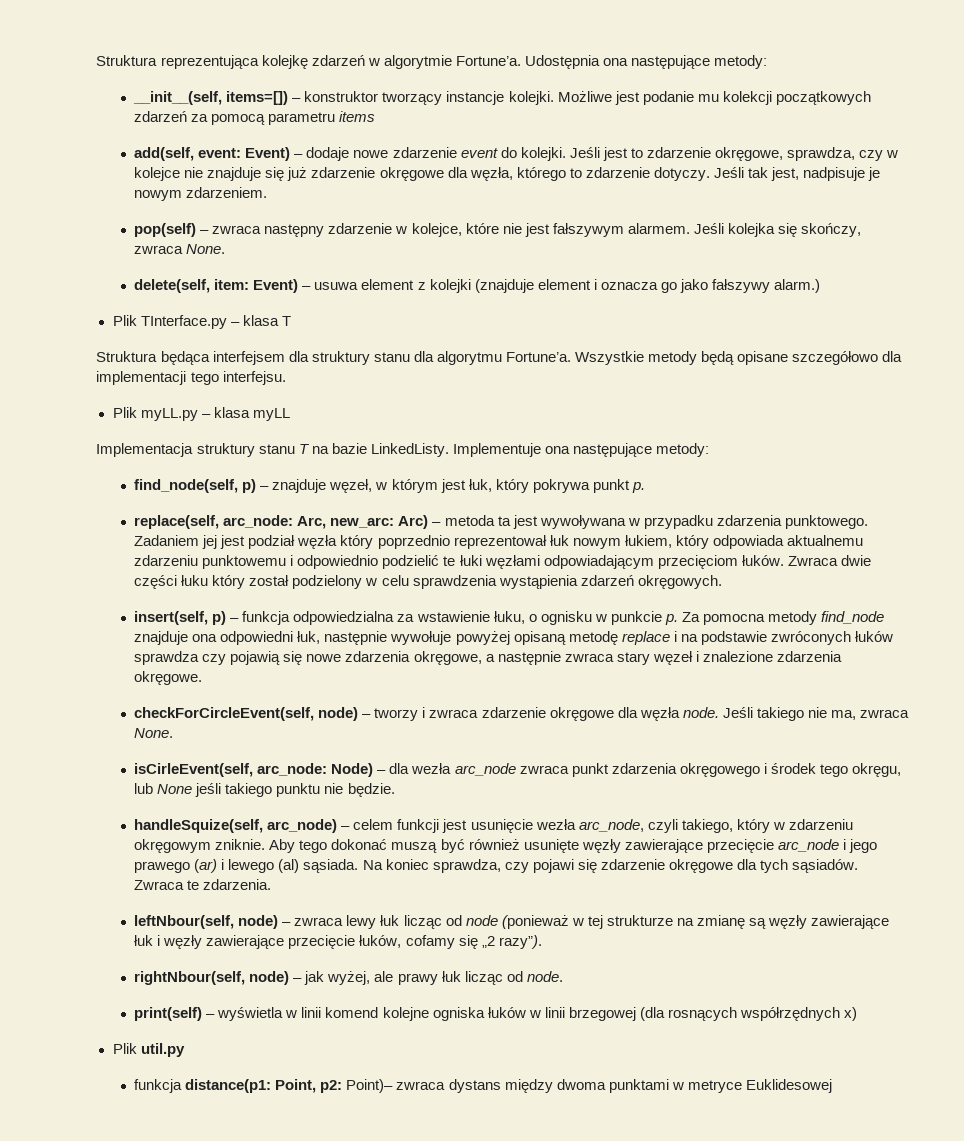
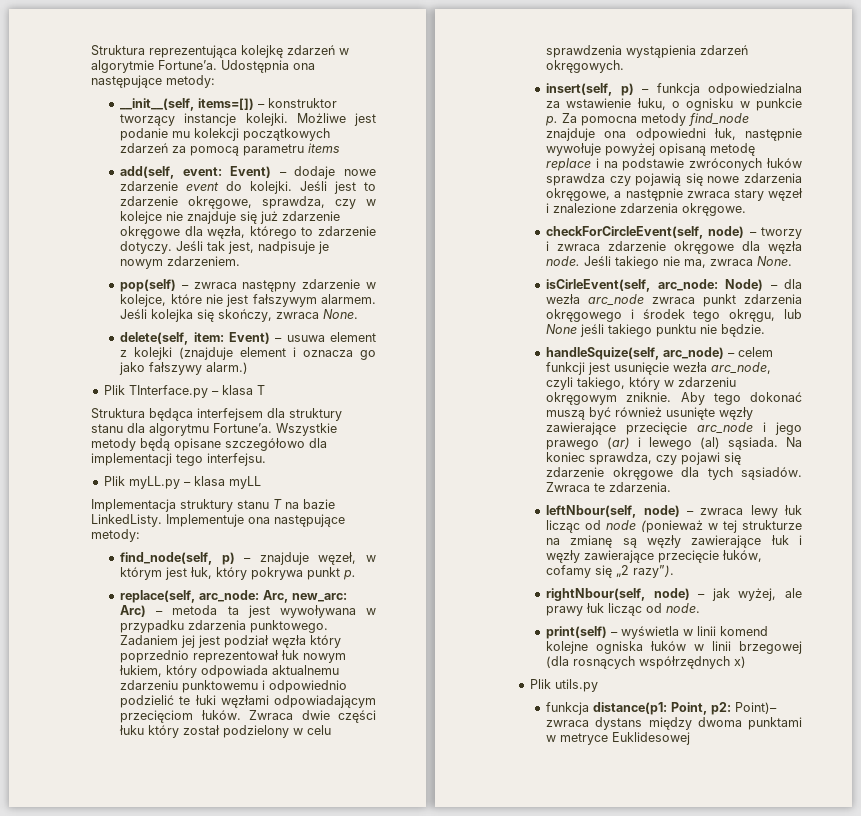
[141,1043,186,1057] util.py -> [555,679,599,692] utils.py

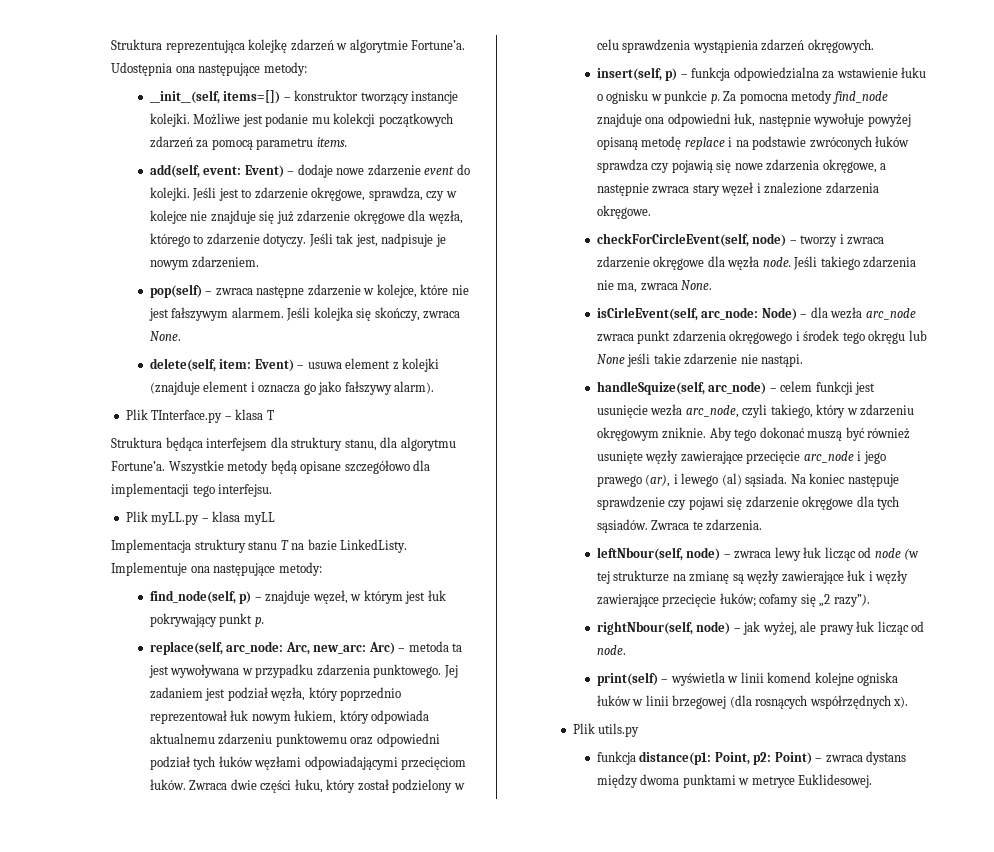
[308,143,341,153] items -> [316,137,347,147] items.
[242,280,297,292] następny -> [256,286,305,298] następne
[206,362,249,374] alarm.) -> [394,381,435,394] alarm).
[90,424,123,433] stanu -> [344,439,377,451] stanu,
[190,567,304,580] łuk, który pokrywa -> [427,590,446,601] [149,613,217,627] łuk pokrywający
[120,635,196,648] Zadaniem jej -> [443,665,458,678] [149,687,203,699] Jej zadaniem
[272,635,307,648] węzła -> [270,687,306,701] węzła,
[262,680,348,693] [120,695,376,708] i odpowiednio podzielić te łuki węzłami odpowiadającym -> [350,733,440,747] [149,756,398,770] oraz odpowiedni podział tych łuków węzłami odpowiadającymi
[119,725,145,735] łuku -> [294,779,323,793] łuku,
[636,98,666,110] łuku, -> [901,67,927,78] łuku
(660, 262) none -> [863,256,917,268] zdarzenia
[729,309,776,322] okręgu, -> [868,330,906,344] okręgu
[608,324,766,337] takiego punktu nie będzie. -> [653,353,804,367] takie zdarzenie nie nastąpi.
[607,437,631,449] (ar) -> [645,474,671,487] (ar),
[589,452,653,465] sprawdza, -> [847,474,899,487] [596,496,665,510] następuje sprawdzenie
[641,520,719,533] (ponieważ w -> [904,548,920,560] (w
[722,550,763,562] łuków, -> [719,593,756,607] łuków;
[734,656,747,668] x) -> [893,696,909,708] x).
[735,702,778,714] Point)– -> [774,752,823,765] Point) –
[612,732,691,745] Euklidesowej -> [798,774,873,788] Euklidesowej.

